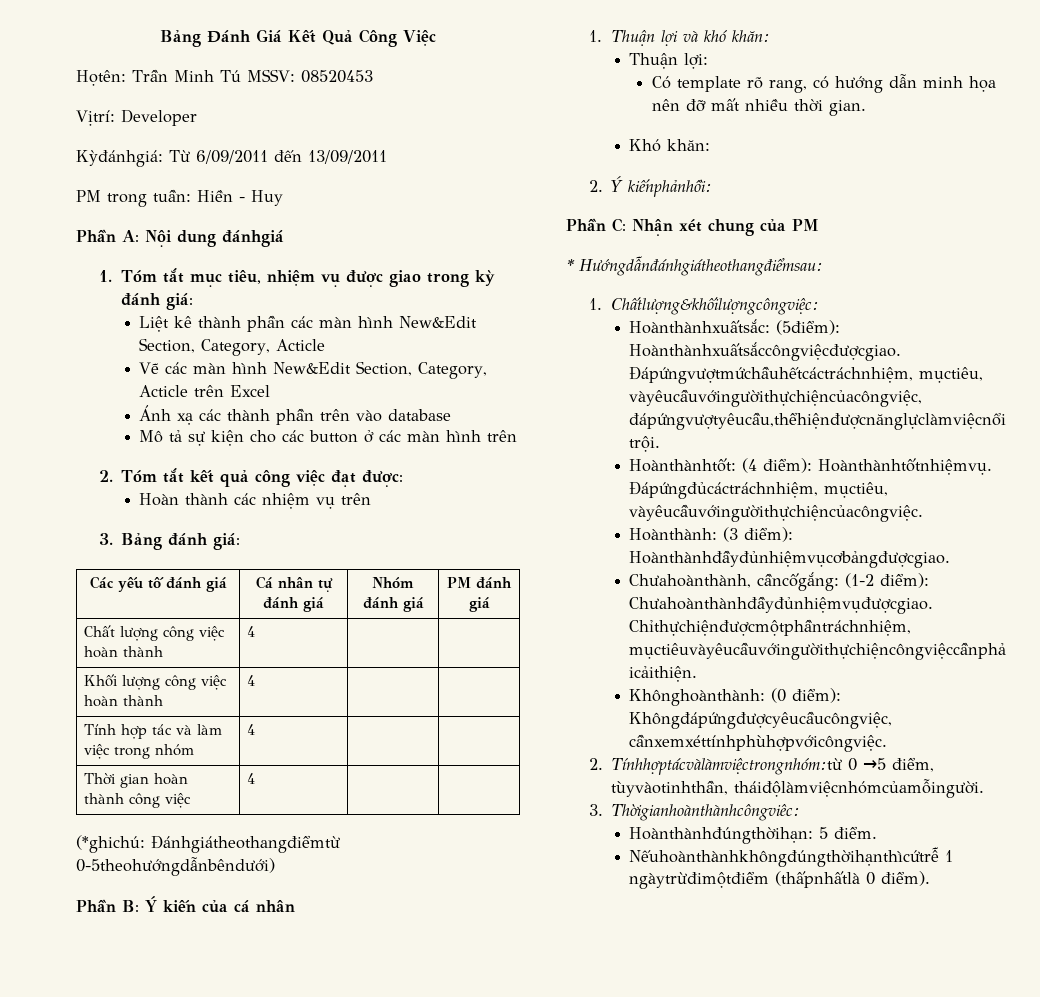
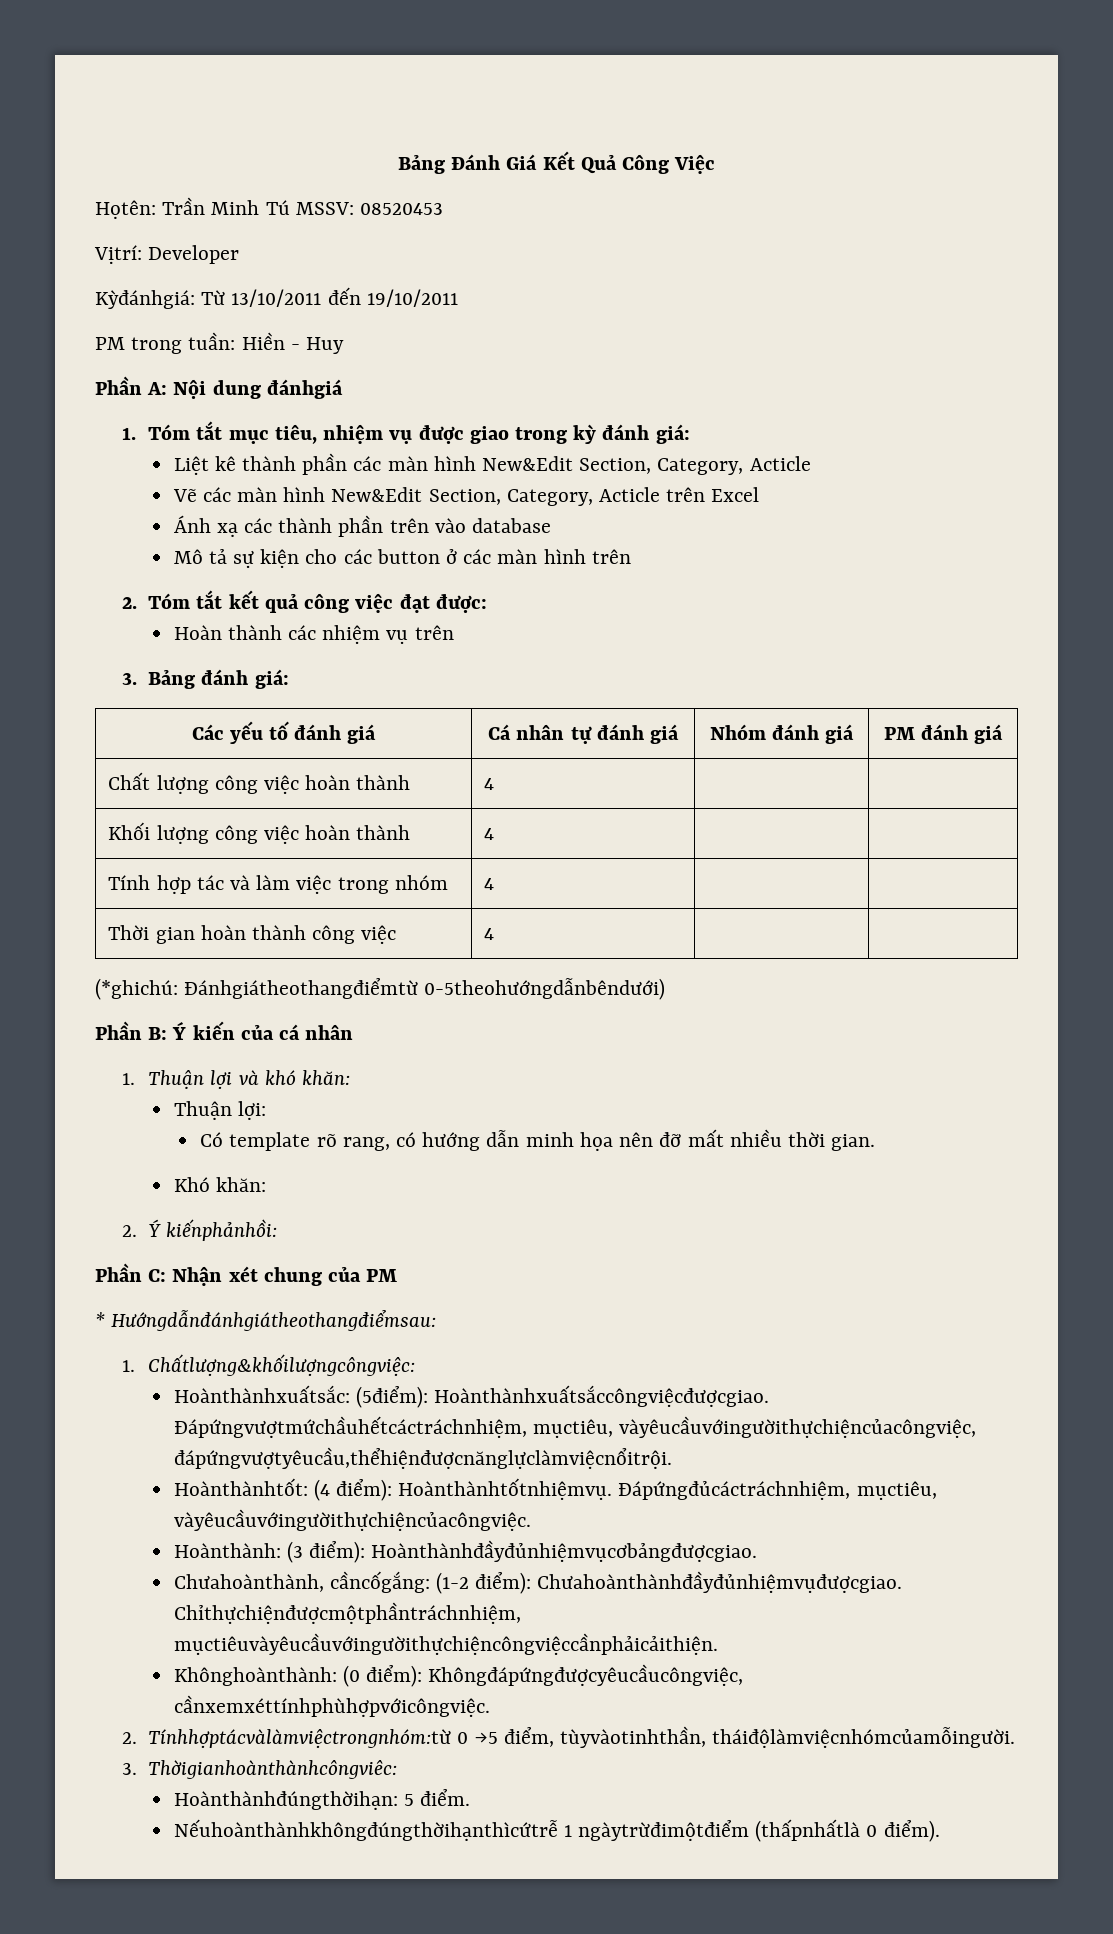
[196,150,387,164] 6/09/2011 đến 13/09/2011 -> [231,287,458,307] 13/10/2011 đến 19/10/2011

